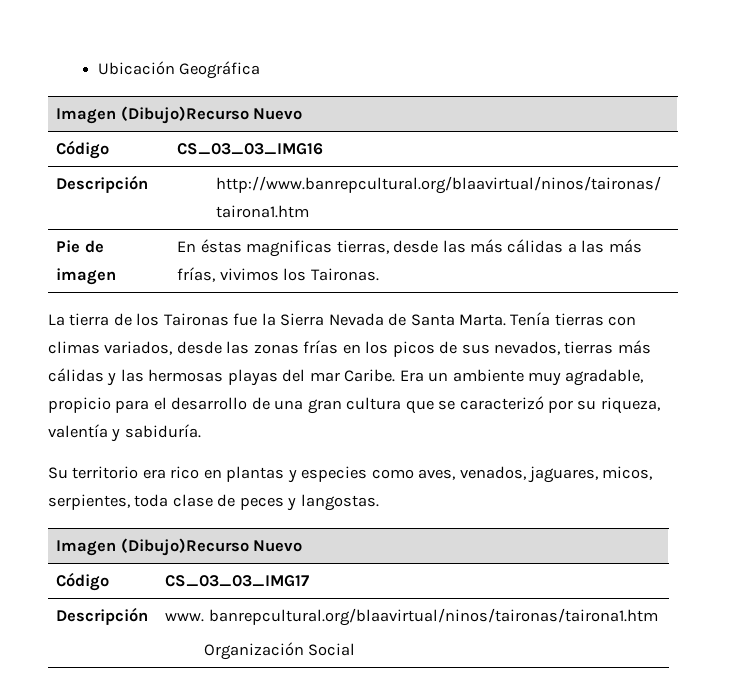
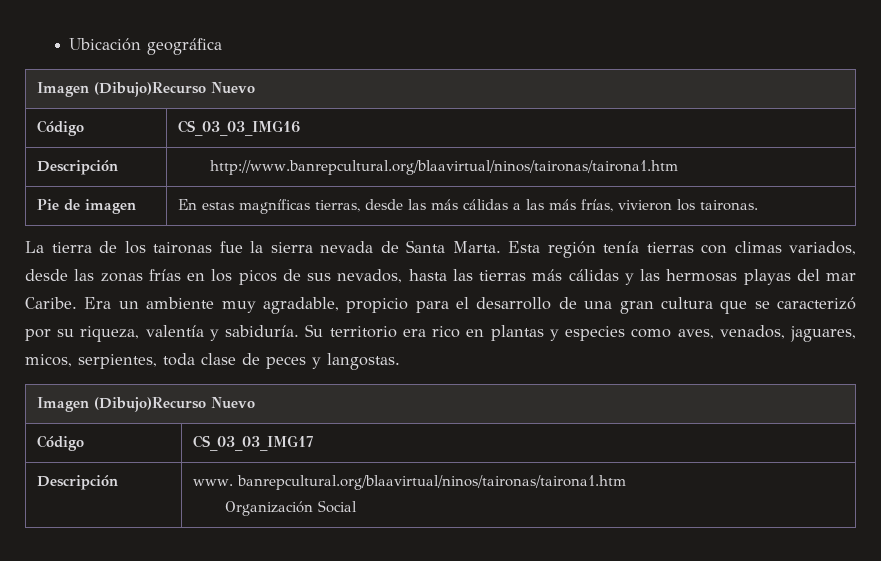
[179,61,261,79] Geográfica -> [147,38,223,55] geográfica
[200,239,333,257] éstas magnificas -> [202,199,311,214] estas magníficas
[219,268,379,281] vivimos los Taironas. -> [618,199,759,211] vivieron los taironas.
[163,313,229,326] Taironas -> [153,242,212,254] taironas
[280,313,384,326] Sierra Nevada -> [270,241,373,253] sierra nevada
[510,312,551,326] Tenía -> [508,241,639,258] Esta región tenía
(561, 348) none -> [408,269,473,281] hasta las
(201, 431) // -> (300, 331) none

